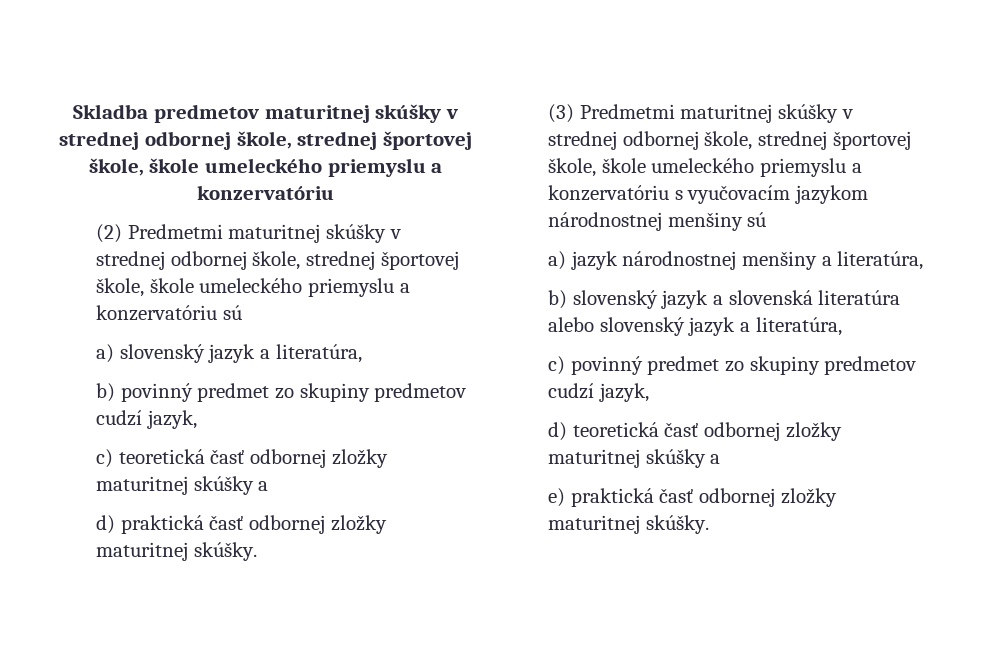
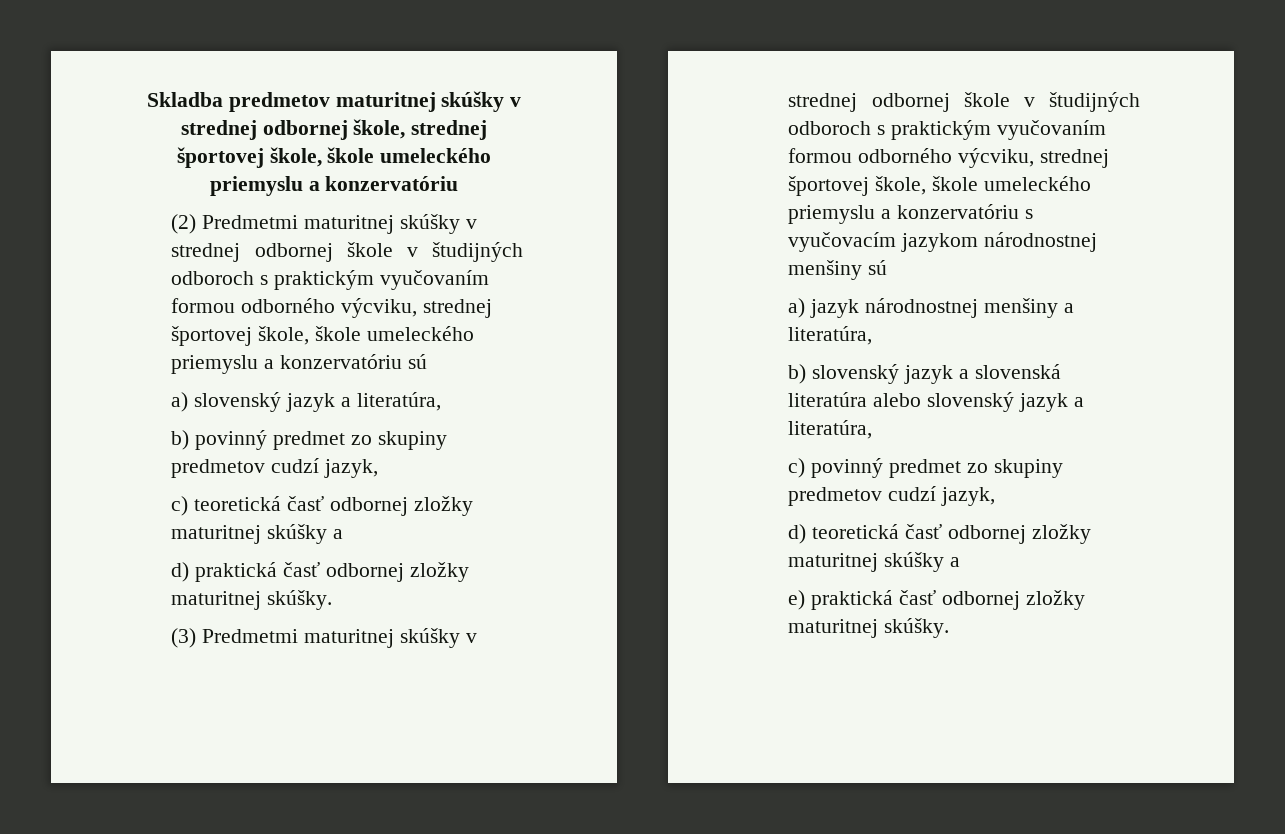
[252,251,301,270] škole, -> [346,242,523,262] [171,270,489,290] [171,298,417,318] škole v študijných odboroch s praktickým vyučovaním formou odborného výcviku,
[704,131,753,150] škole, -> [963,92,1140,112] [788,120,1106,140] [788,148,1034,168] škole v študijných odboroch s praktickým vyučovaním formou odborného výcviku,

